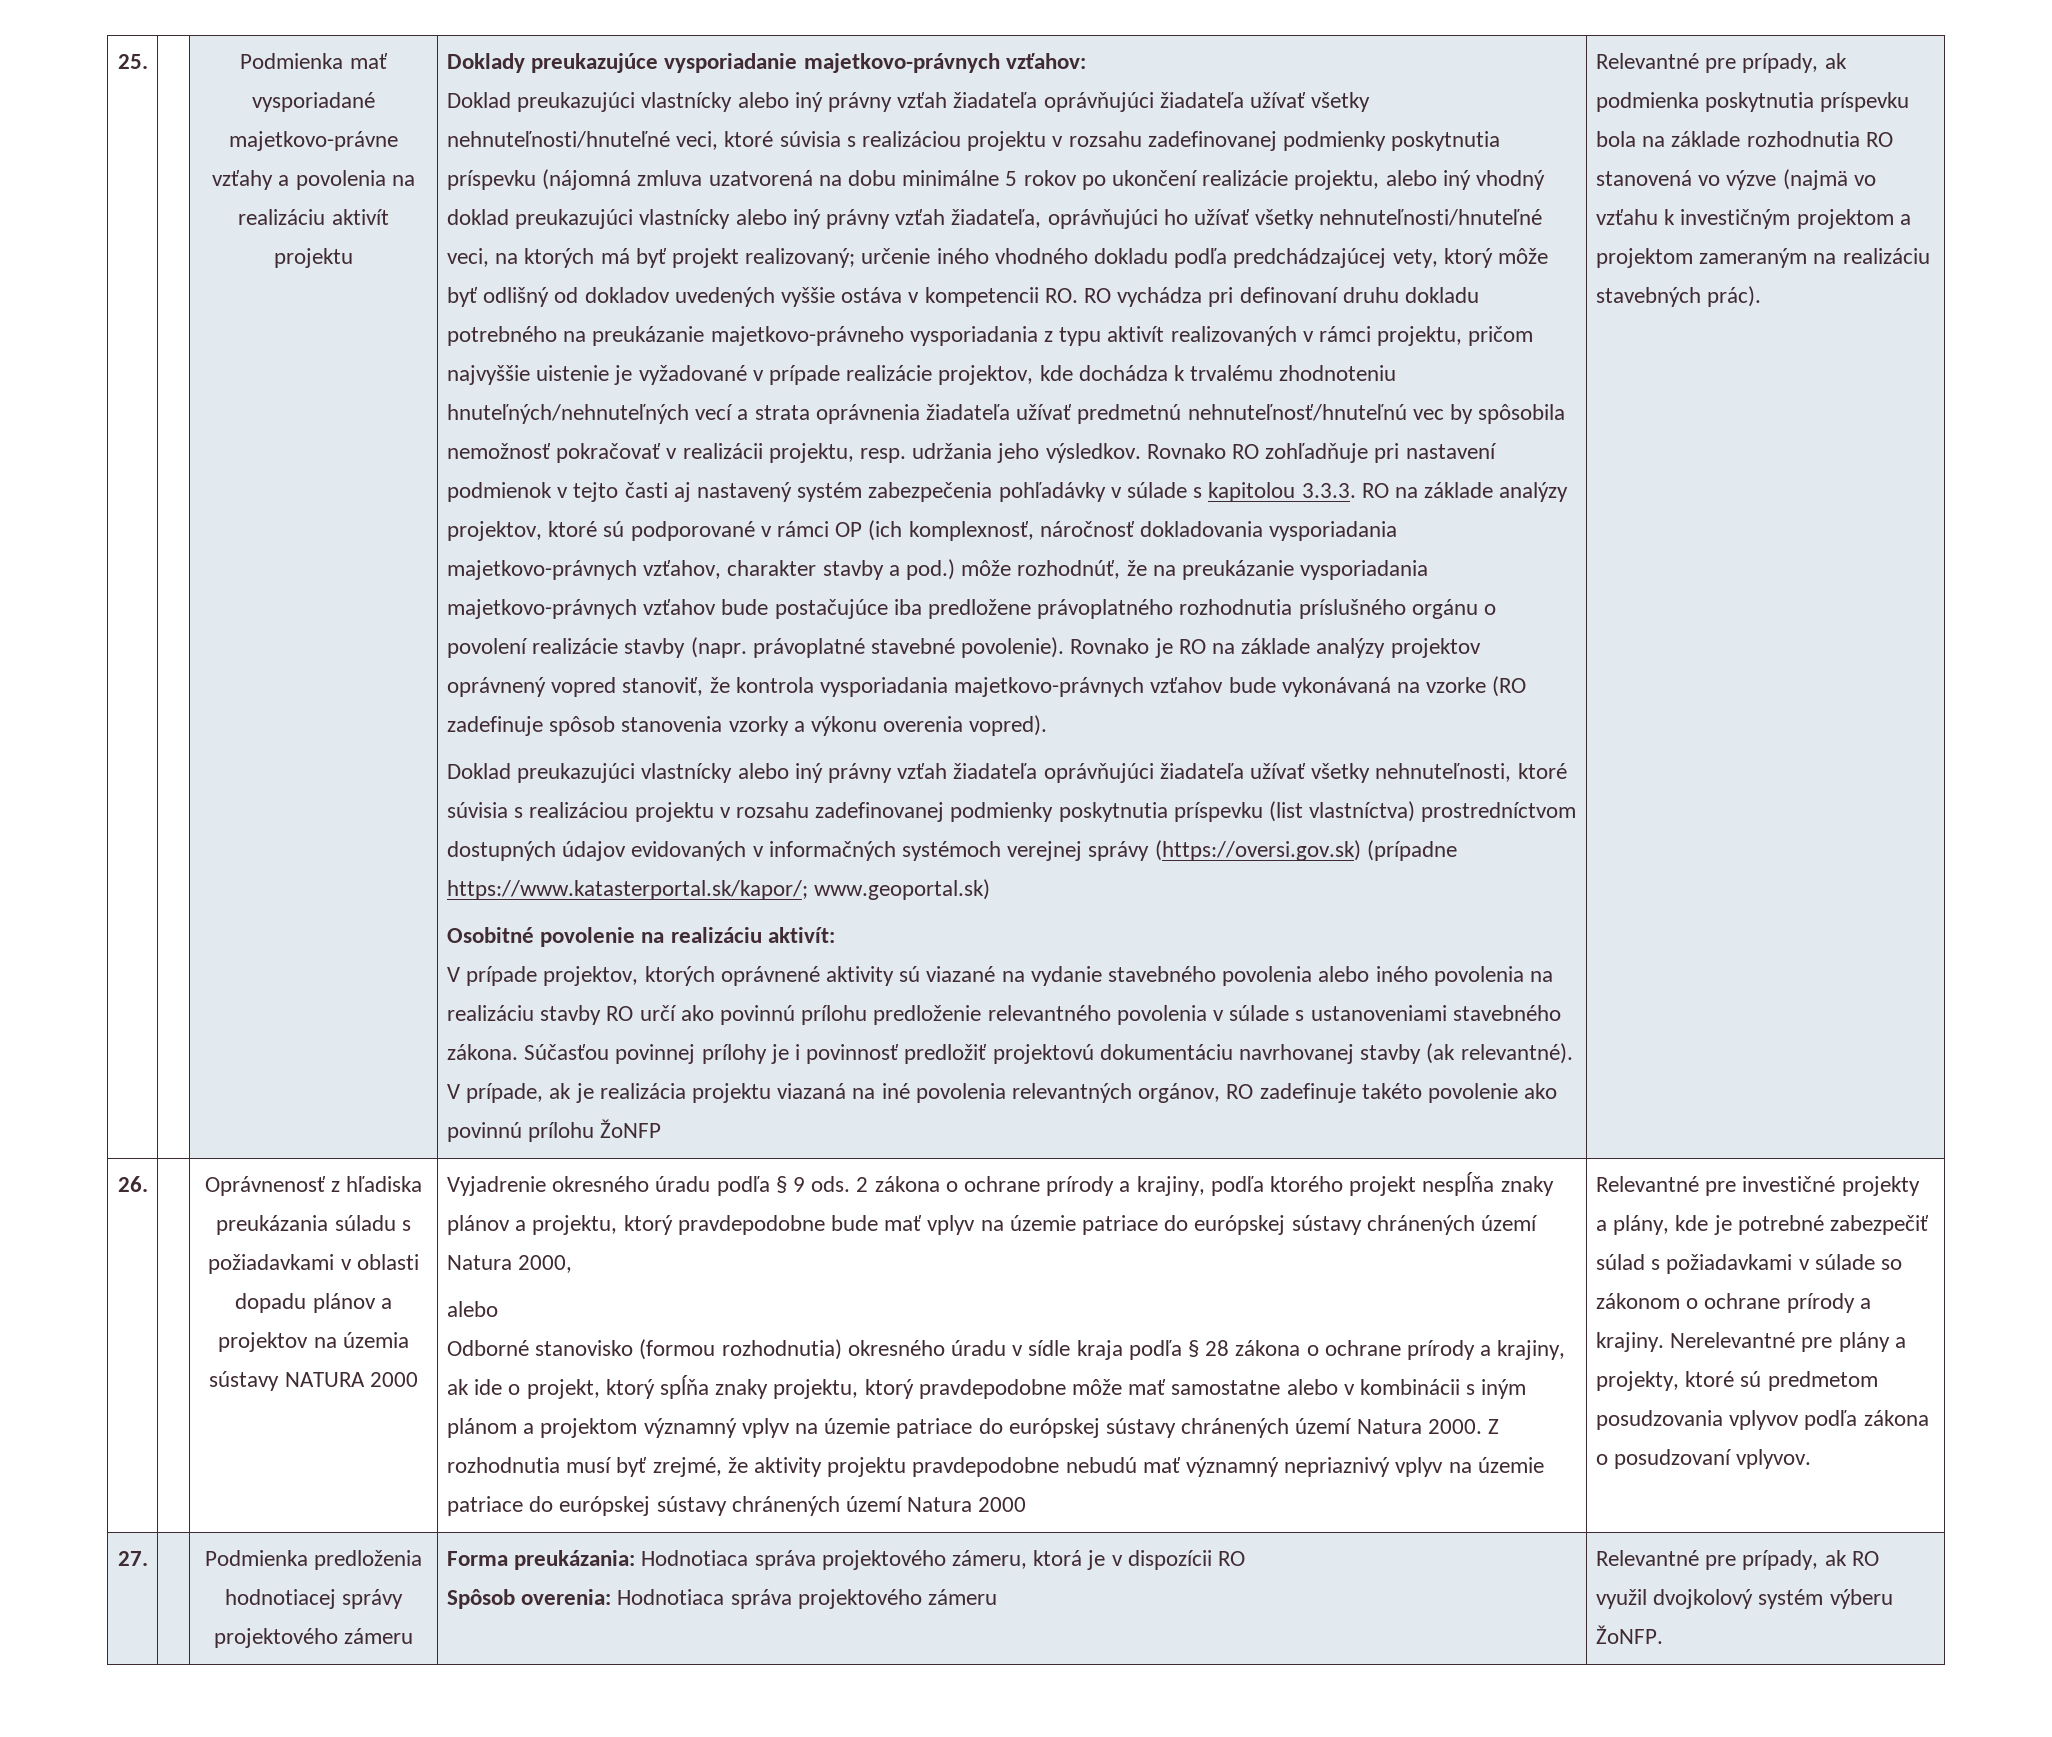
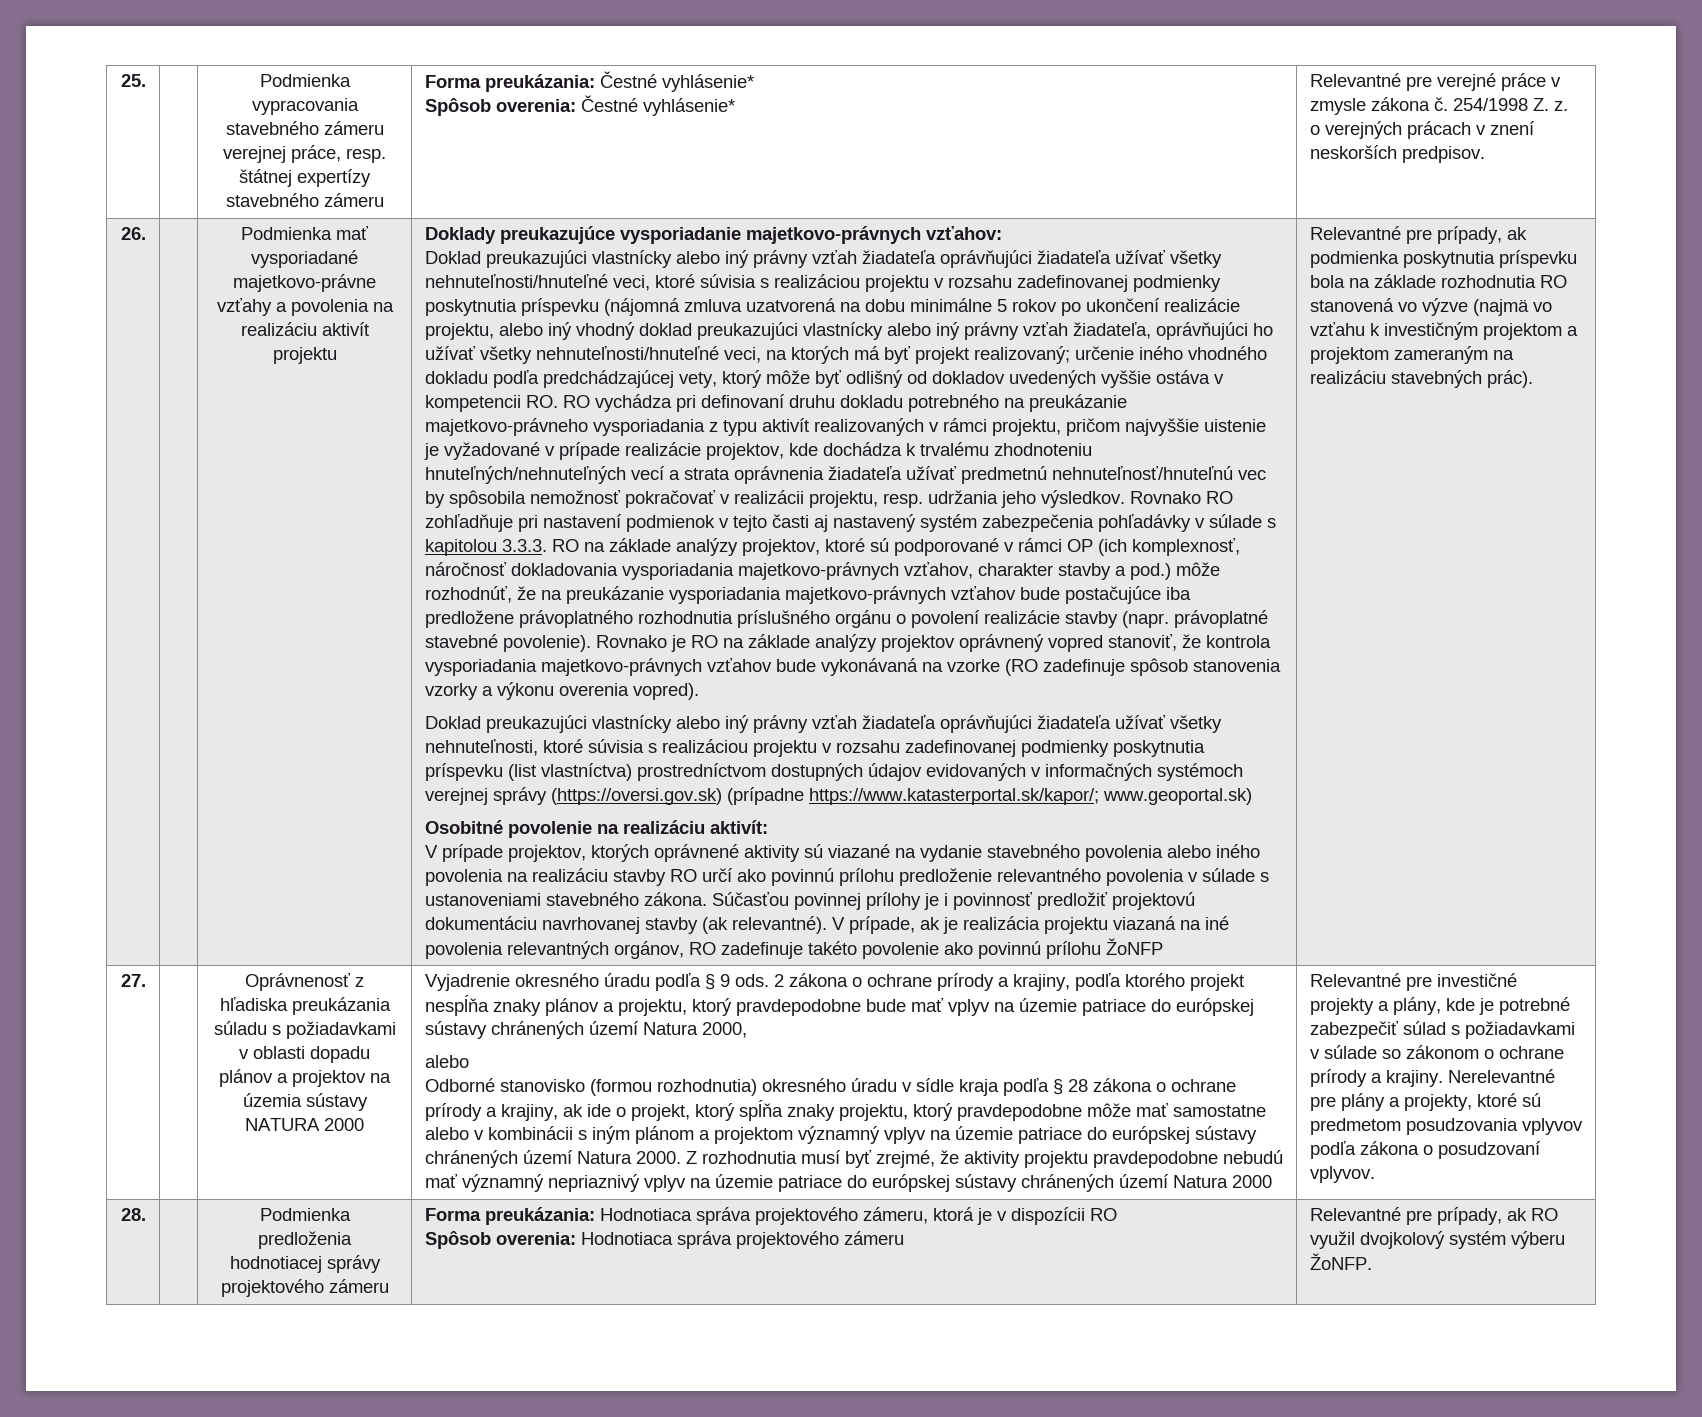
(148, 61) none -> [259,74,351,87] [251,98,359,115] [225,121,384,135] [223,145,386,163] [239,169,371,187] [225,193,384,207] [424,71,754,92] [424,95,735,116] [1309,73,1561,91] [1309,97,1568,115] [1309,121,1535,139] [1309,145,1485,163] [120,227,146,240] | Podmienka vypracovania stavebného zámeru verejnej práce, resp. štátnej expertízy stavebného zámeru | Forma preukázania: Čestné vyhlásenie* // Spôsob overenia: Čestné vyhlásenie* | Relevantné pre verejné práce v zmysle zákona č. 254/1998 Z. z. o verejných prácach v znení neskorších predpisov. // 26. |
[117,1176,148,1192] 26. -> [120,974,146,987] 27.
[117,1551,148,1566] 27. -> [120,1208,146,1221] 28.

